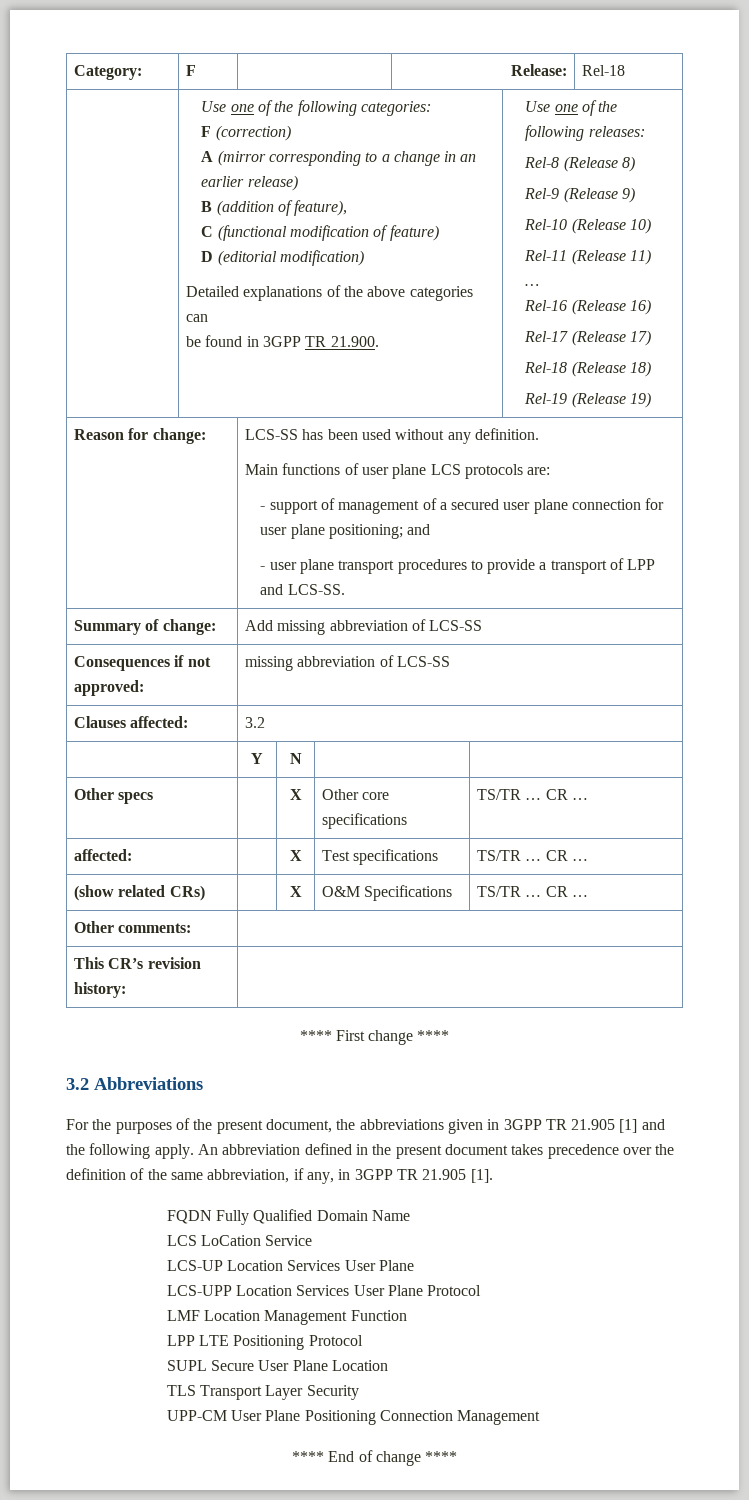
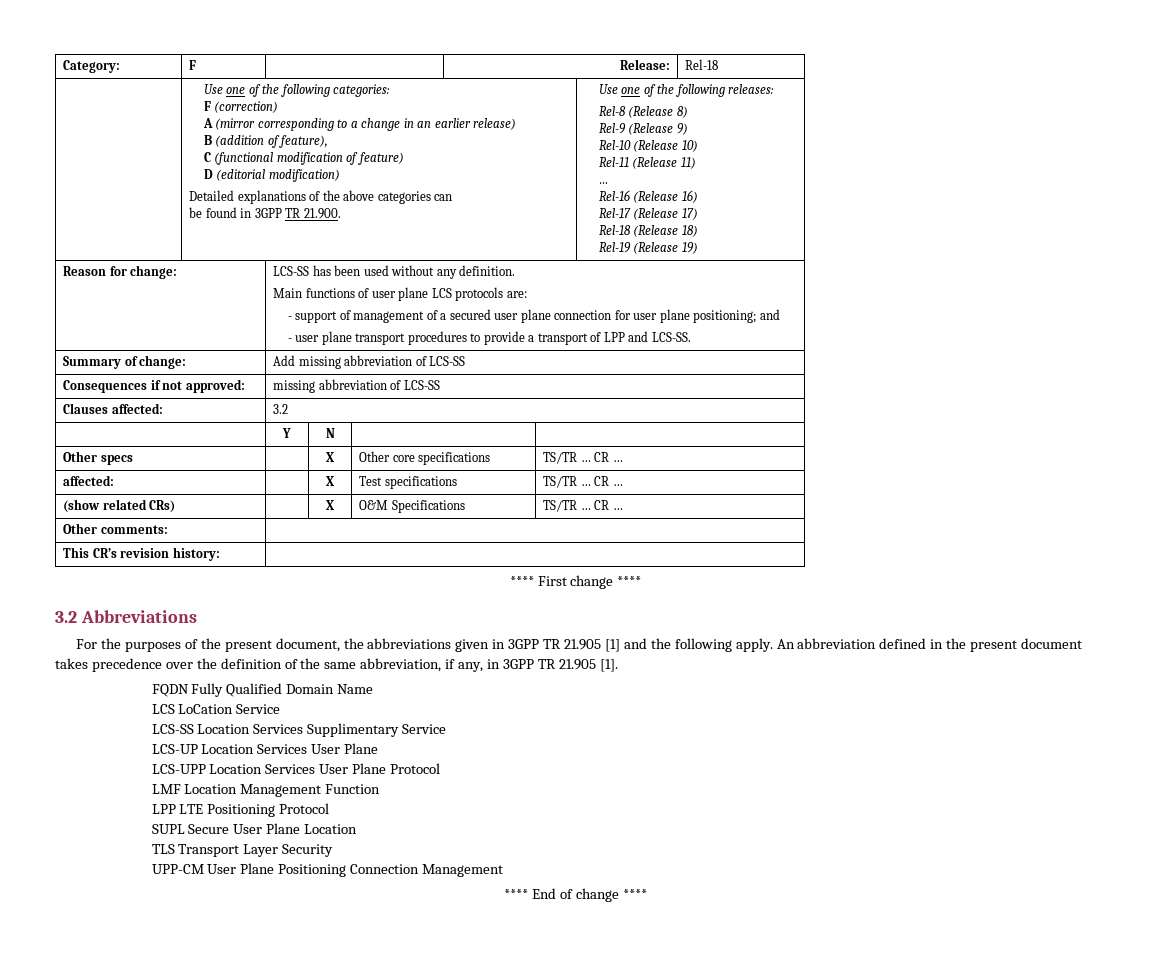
(313, 1240) none -> [151,723,447,737] // LCS-SS Location Services Supplimentary Service

